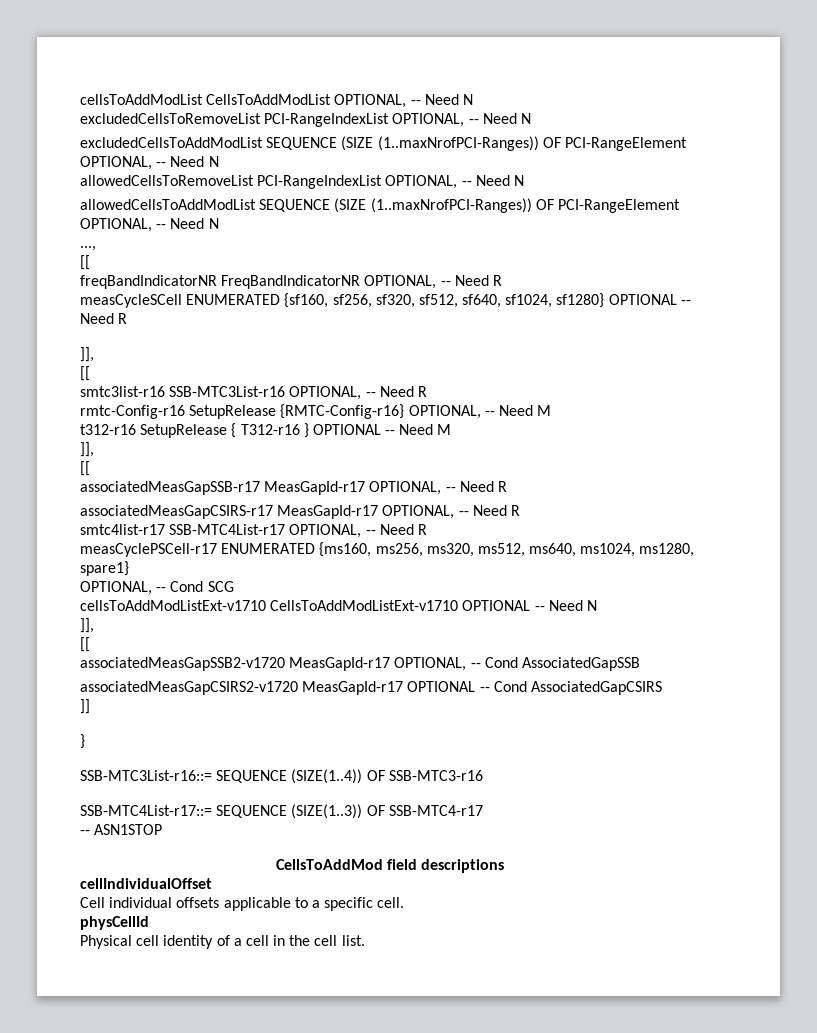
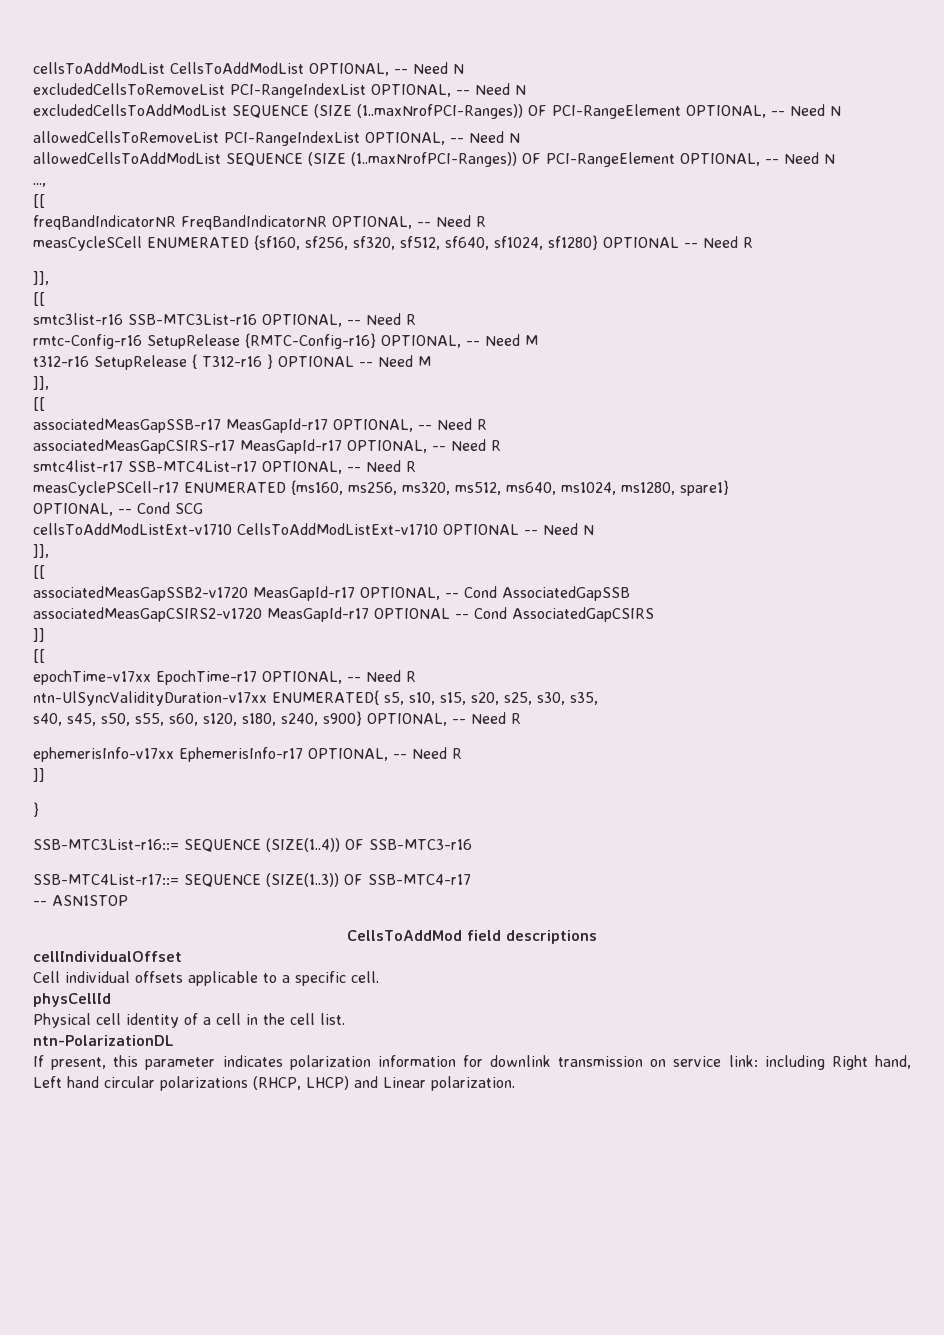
(90, 706) none -> [33,649,45,663] [33,670,416,685] [33,690,598,706] [33,711,521,726] [33,747,462,762] [33,768,45,782] // [[ // epochTime-v17xx EpochTime-r17 OPTIONAL, -- Need R // ntn-UlSyncValidityDuration-v17xx ENUMERATED{ s5, s10, s15, s20, s25, s30, s35, // s40, s45, s50, s55, s60, s120, s180, s240, s900} OPTIONAL, -- Need R // ephemerisInfo-v17xx EphemerisInfo-r17 OPTIONAL, -- Need R // ]]
(365, 940) none -> [33,1035,173,1046] [33,1055,911,1070] [33,1076,515,1091] // ntn-PolarizationDL // If present, this parameter indicates polarization information for downlink transmission on service link: including Right hand, Left hand circular polarizations (RHCP, LHCP) and Linear polarization.

